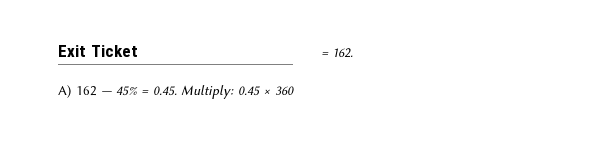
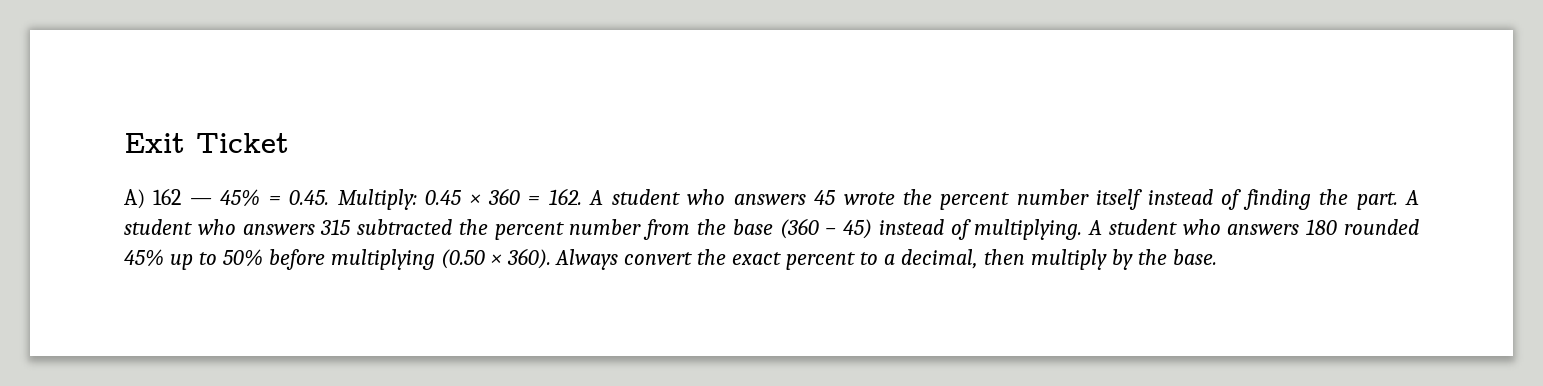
(353, 53) none -> [589,189,1419,210] [124,218,1419,240] [124,248,1217,270] A student who answers 45 wrote the percent number itself instead of finding the part. A student who answers 315 subtracted the percent number from the base (360 − 45) instead of multiplying. A student who answers 180 rounded 45% up to 50% before multiplying (0.50 × 360). Always convert the exact percent to a decimal, then multiply by the base.

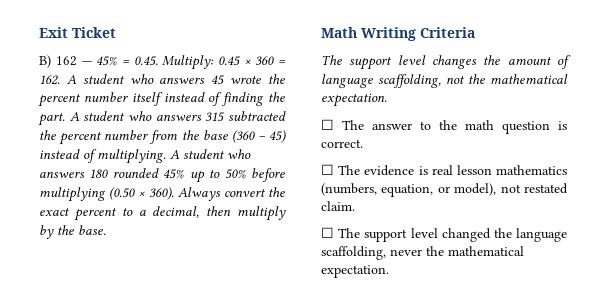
[124,189,145,209] A) -> [39,55,51,68] B)
(1217, 257) none -> [321,27,475,41] [321,55,571,70] [321,74,568,88] [321,93,387,107] [321,119,567,134] [321,139,363,148] [321,164,567,176] [321,183,568,197] [321,201,355,211] [321,227,567,242] [321,246,524,260] [321,265,389,278] // Math Writing Criteria // The support level changes the amount of language scaffolding, not the mathematical expectation. // ☐ The answer to the math question is correct. // ☐ The evidence is real lesson mathematics (numbers, equation, or model), not restated claim. // ☐ The support level changed the language scaffolding, never the mathematical expectation.

